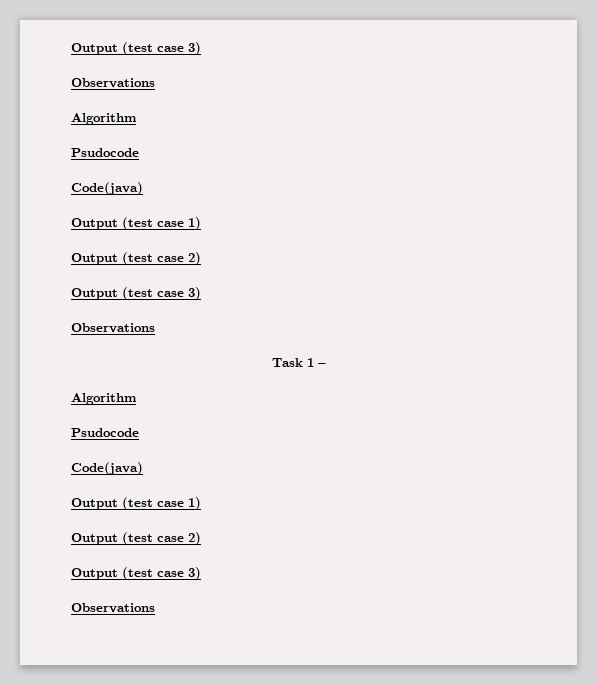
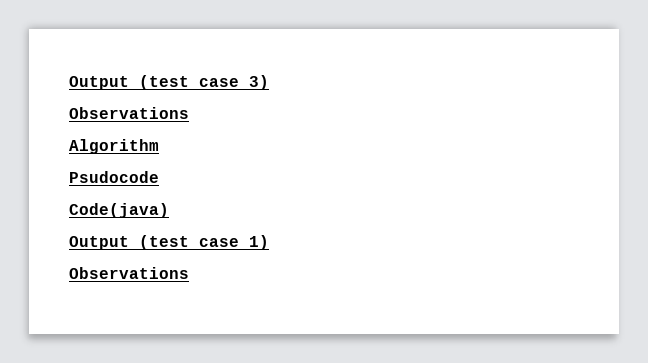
[71,252,201,265] [71,287,201,300] [71,323,155,333] [272,358,326,367] [71,393,137,405] [71,428,139,437] [71,462,143,475] [71,497,201,510] [71,532,201,545] [71,567,201,580] // Output (test case 2) // Output (test case 3) // Observations // Task 1 – // Algorithm // Psudocode // Code(java) // Output (test case 1) // Output (test case 2) // Output (test case 3) -> (269, 242) none

